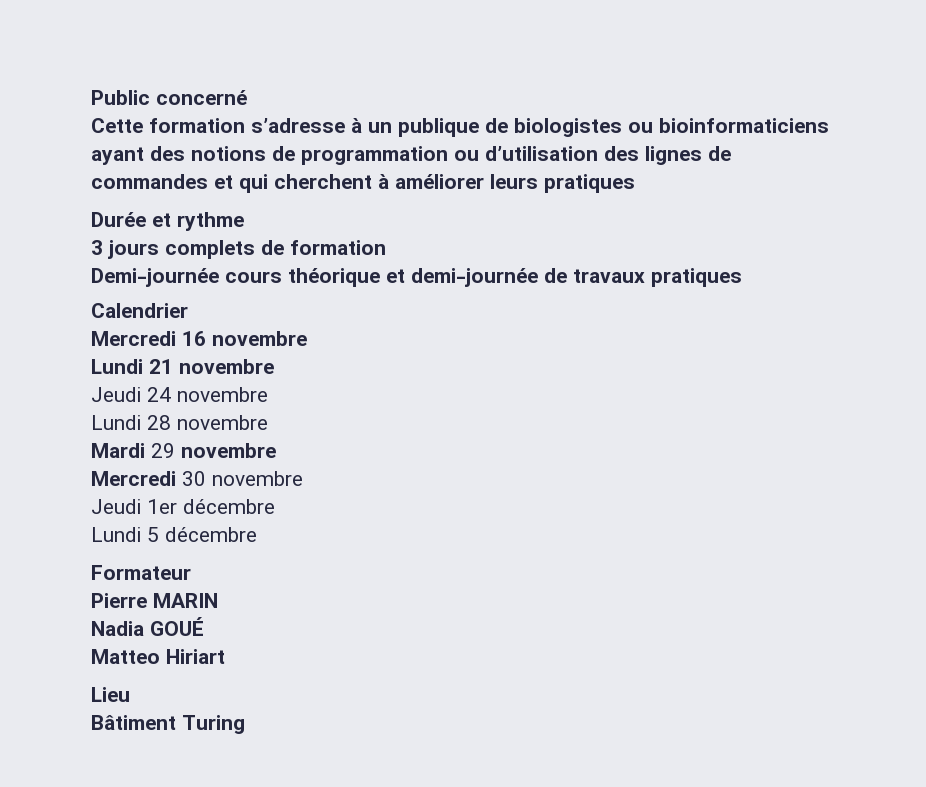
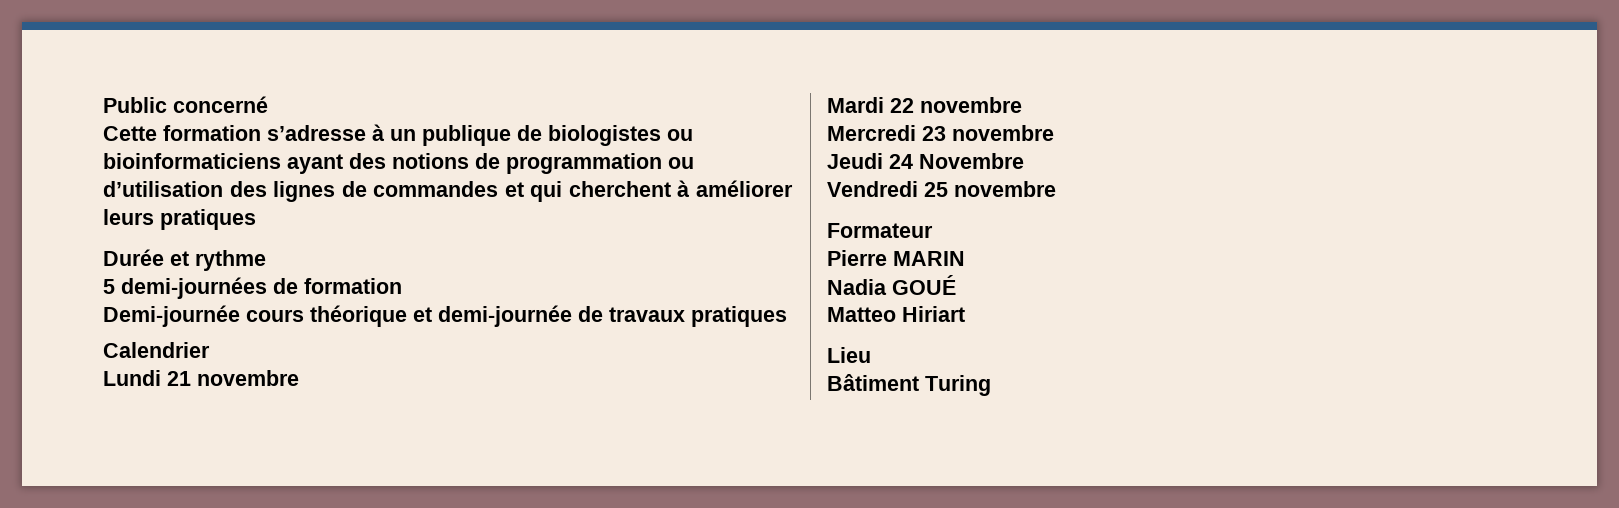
[91,240,255,259] 3 jours complets -> [103,277,267,299] 5 demi-journées
[91,331,307,346] // Mercredi 16 novembre -> (210, 350) none
[91,387,268,402] [91,415,268,430] // Jeudi 24 novembre // Lundi 28 novembre -> (299, 378) none
[151,443,175,458] 29 -> [890,98,914,113] 22
[182,471,303,486] [91,499,275,514] [91,527,257,542] 30 novembre // Jeudi 1er décembre // Lundi 5 décembre -> [922,125,1054,141] [827,153,1024,169] [827,181,1056,197] 23 novembre // Jeudi 24 Novembre // Vendredi 25 novembre

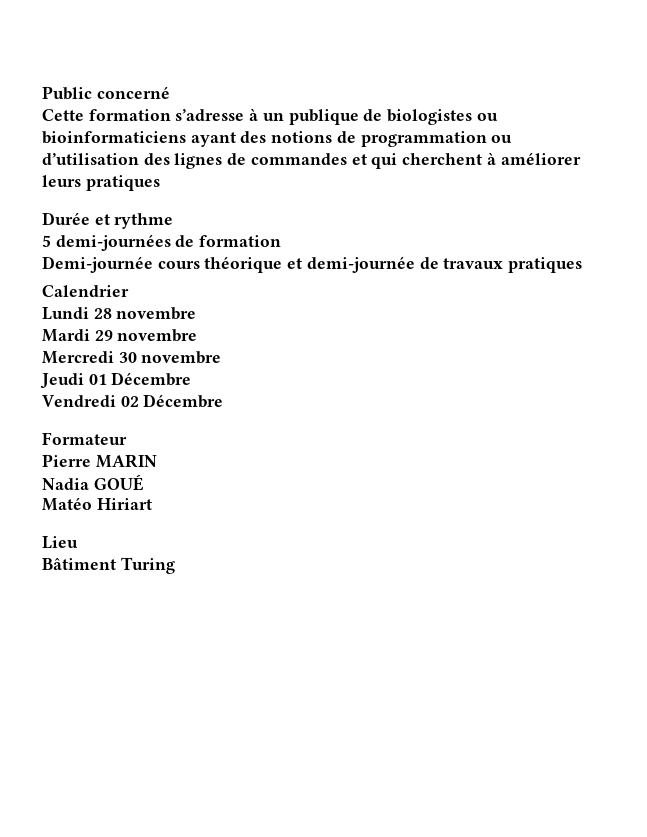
[167,371,191,386] 21 -> [93,308,112,319] 28
[890,98,914,113] 22 -> [94,330,113,341] 29
[922,126,946,141] 23 -> [118,352,137,363] 30
[889,153,1024,169] 24 Novembre -> [88,372,192,386] 01 Décembre
[924,181,1056,197] 25 novembre -> [120,394,224,408] 02 Décembre
[827,307,896,322] Matteo -> [42,497,92,511] Matéo

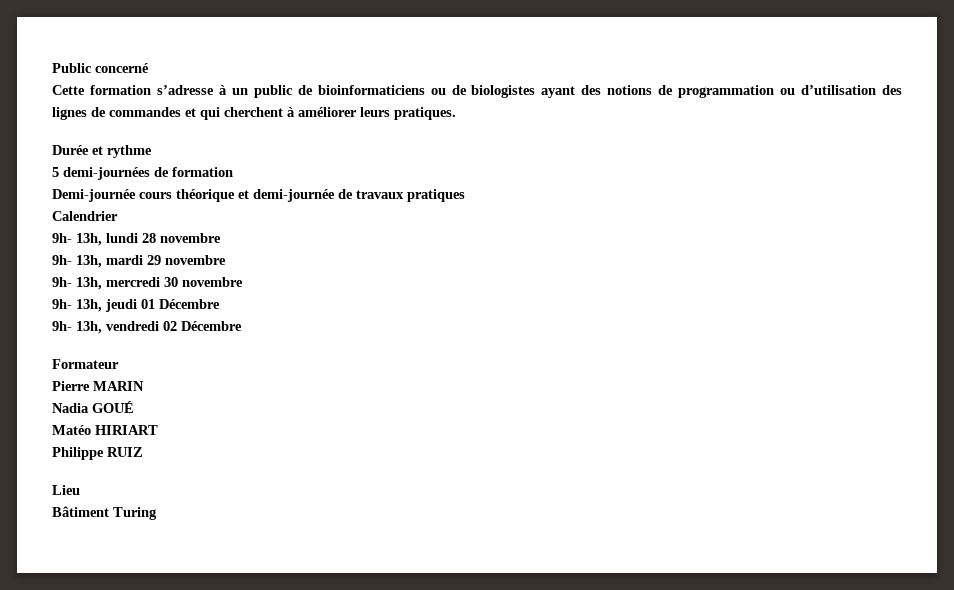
[288,109,498,125] [42,131,186,144] publique de biologistes ou bioinformaticiens -> [253,85,536,98] public de bioinformaticiens ou de biologistes
[85,175,160,191] pratiques -> [394,107,456,120] pratiques.
[42,307,89,320] Lundi -> [52,233,138,246] 9h- 13h, lundi
[42,329,90,342] Mardi -> [52,255,143,268] 9h- 13h, mardi
[42,351,114,364] Mercredi -> [52,277,160,290] 9h- 13h, mercredi
[40,373,84,389] Jeudi -> [52,299,137,312] 9h- 13h, jeudi
[42,395,116,407] Vendredi -> [52,321,159,334] 9h- 13h, vendredi
[96,498,152,510] Hiriart -> [95,425,158,435] [52,447,143,460] HIRIART // Philippe RUIZ

